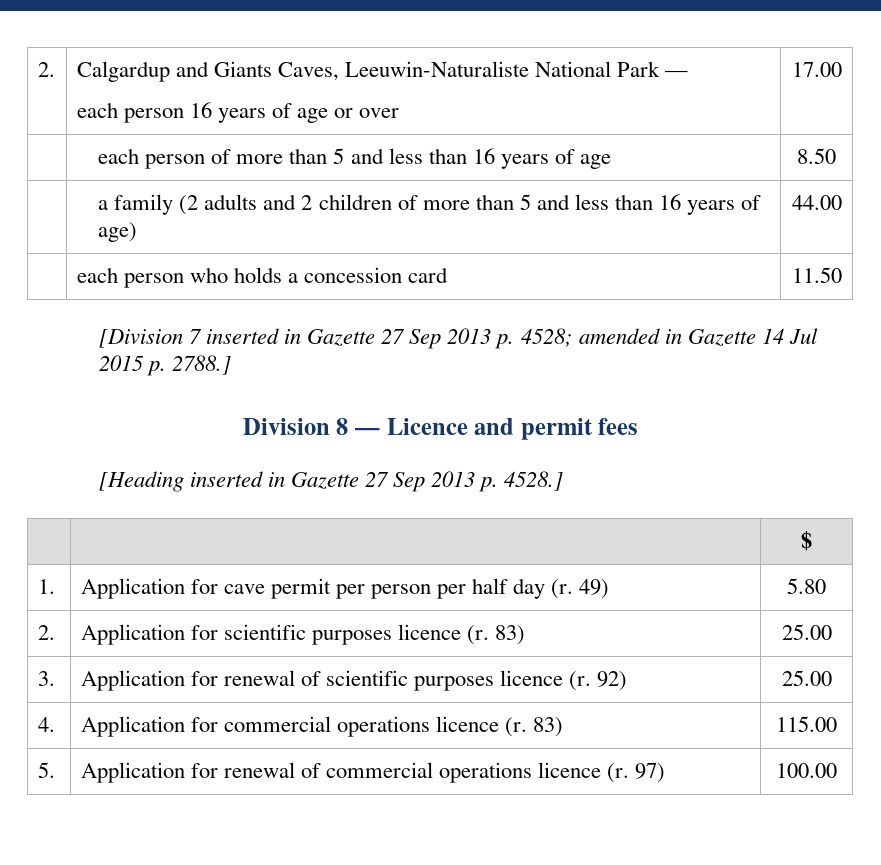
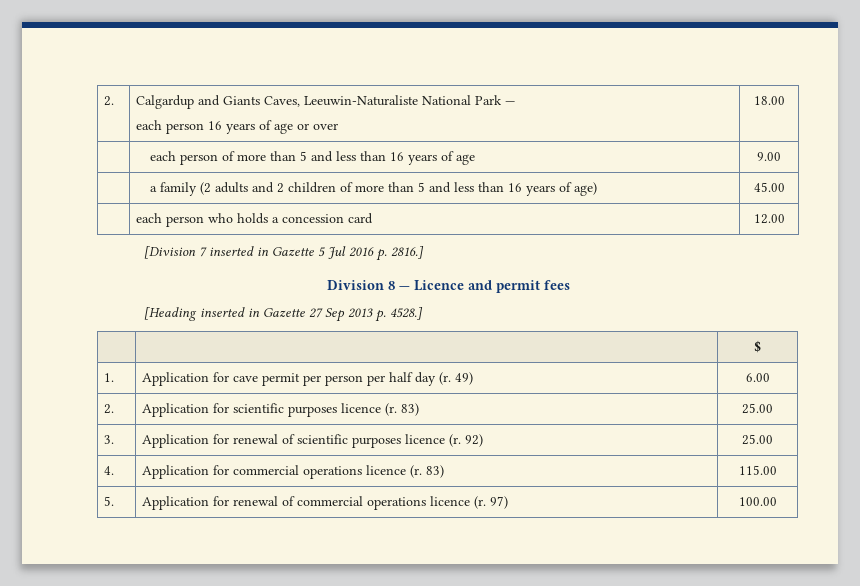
[791,62,842,77] 17.00 -> [753,96,785,105] 18.00
[797,148,836,164] 8.50 -> [757,152,781,161] 9.00
[791,195,842,210] 44.00 -> [753,182,785,192] 45.00
[791,267,842,283] 11.50 -> [753,214,785,224] 12.00
[381,328,818,349] [98,355,232,376] 27 Sep 2013 p. 4528; amended in Gazette 14 Jul 2015 p. 2788.] -> [317,246,424,261] 5 Jul 2016 p. 2816.]
[787,578,826,594] 5.80 -> [745,373,770,382] 6.00

